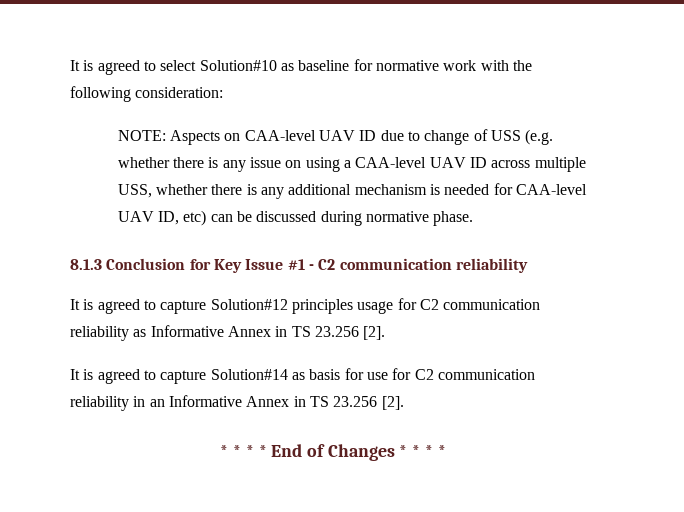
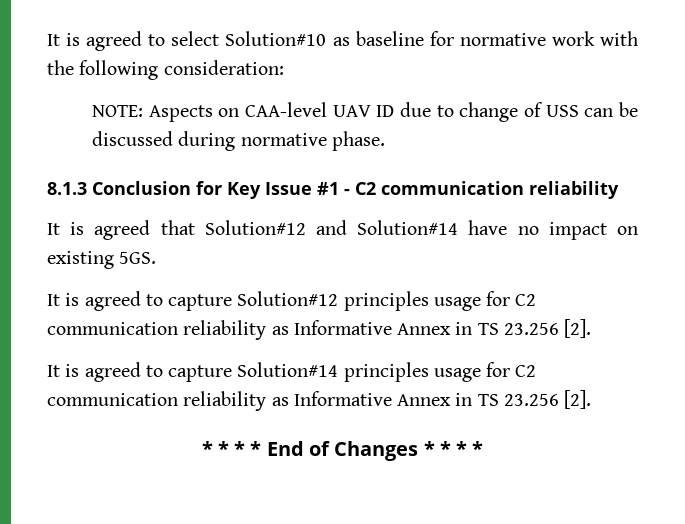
[525,129,554,145] [117,157,586,172] [117,183,587,199] [117,210,207,226] (e.g. whether there is any issue on using a CAA-level UAV ID across multiple USS, whether there is any additional mechanism is needed for CAA-level UAV ID, etc) -> (579, 111) none
(528, 265) none -> [47,220,638,240] [47,251,157,269] // It is agreed that Solution#12 and Solution#14 have no impact on existing 5GS.
[291,368,535,380] [70,396,165,411] as basis for use for C2 communication reliability in an -> [343,362,537,382] [47,391,289,411] principles usage for C2 communication reliability as

